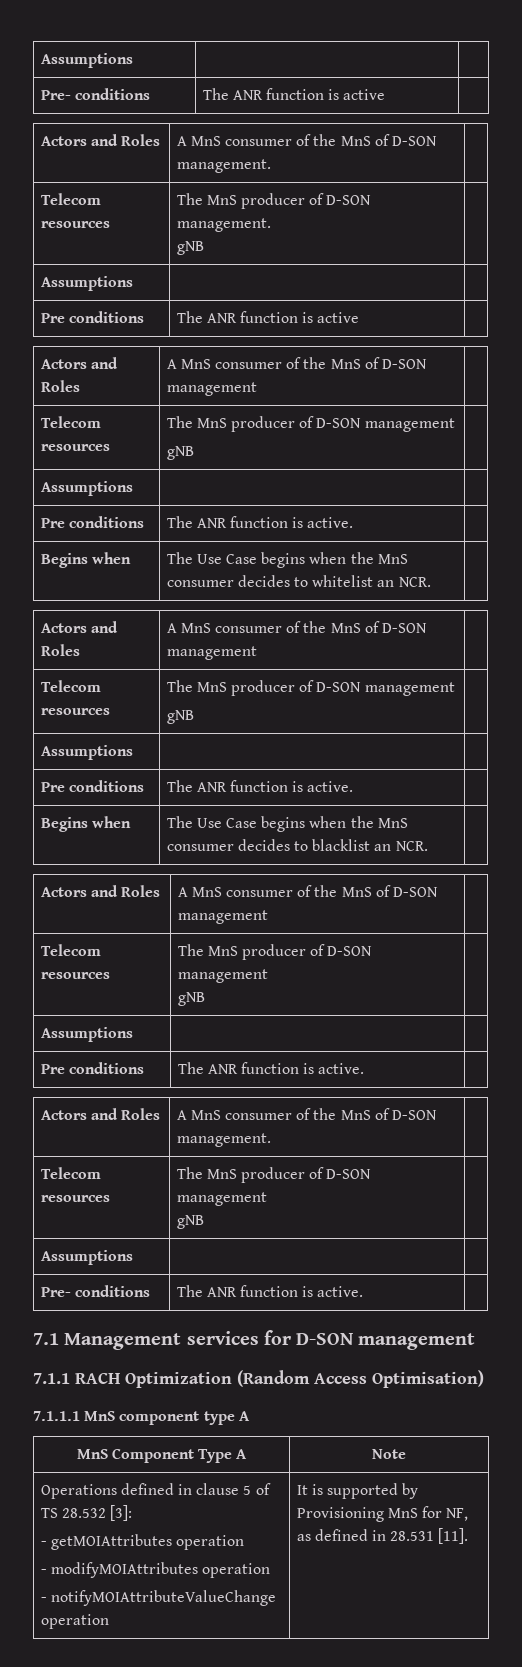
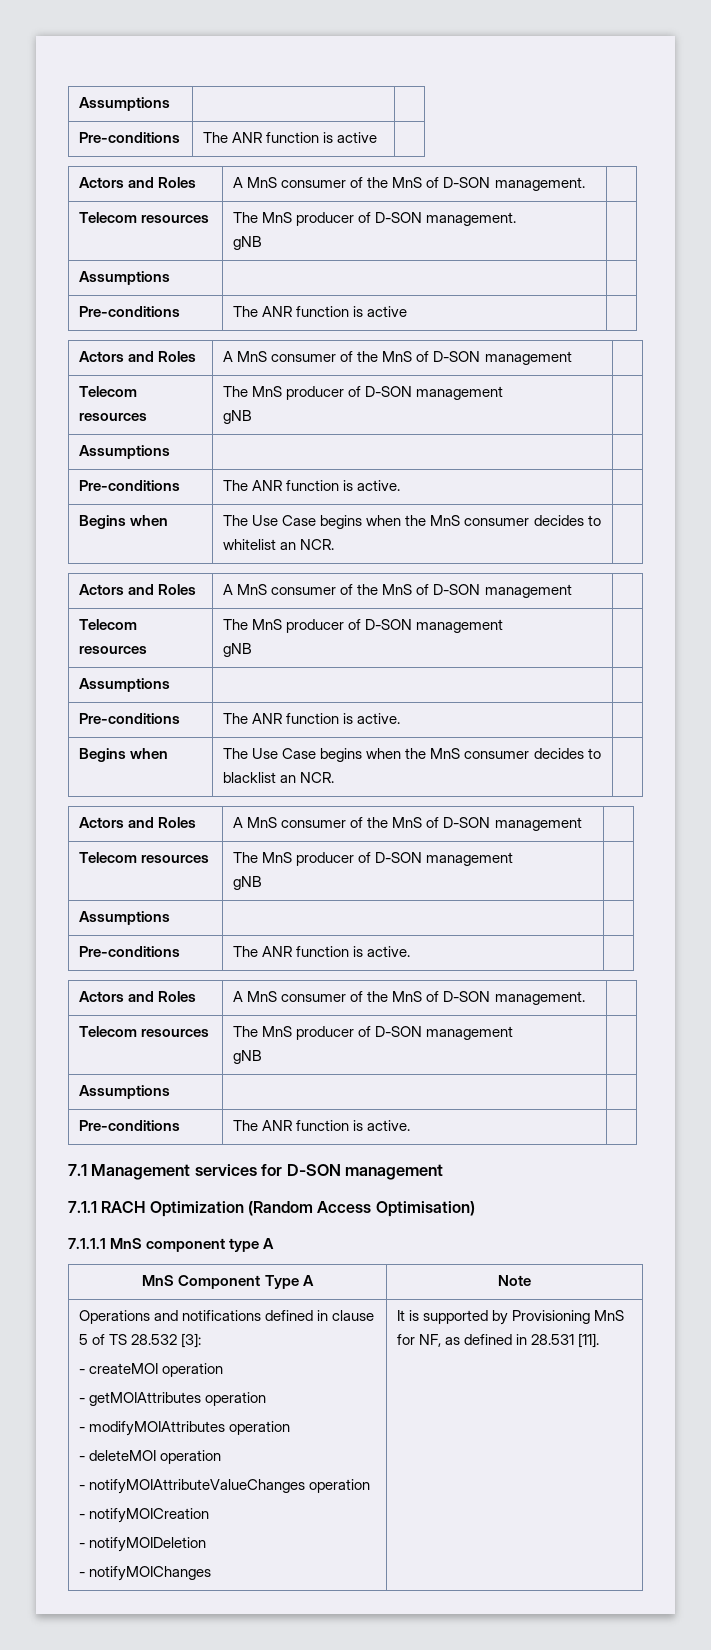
[40,53,133,68] [40,88,150,100] Assumptions | | // Pre- conditions -> [79,97,171,111] [79,132,181,143] Assumptions | | // Pre-conditions
[40,311,144,323] Pre conditions -> [79,306,181,317] Pre-conditions
[40,516,144,528] Pre conditions -> [79,480,181,491] Pre-conditions
[40,780,144,792] Pre conditions -> [79,713,181,724] Pre-conditions
[40,1062,144,1074] Pre conditions -> [79,946,181,957] Pre-conditions
[40,1285,150,1297] Pre- conditions -> [79,1120,181,1131] Pre-conditions
(117, 1491) none -> [154,1310,262,1321] and notifications
(133, 1513) none -> [79,1363,224,1377] // - createMOI operation
[50,1590,276,1606] [40,1614,109,1629] notifyMOIAttributeValueChange operation -> [89,1450,222,1464] [79,1479,371,1494] [79,1508,210,1523] [79,1537,207,1552] [79,1566,212,1581] deleteMOI operation // - notifyMOIAttributeValueChanges operation // - notifyMOICreation // - notifyMOIDeletion // - notifyMOIChanges

